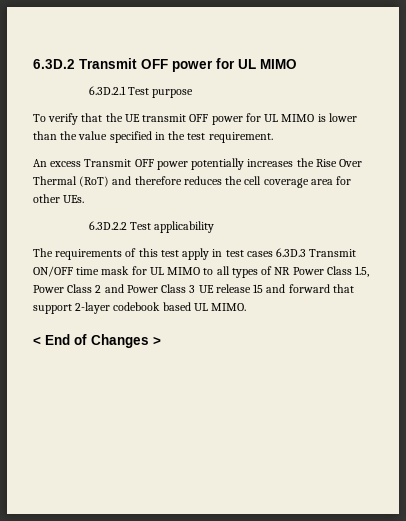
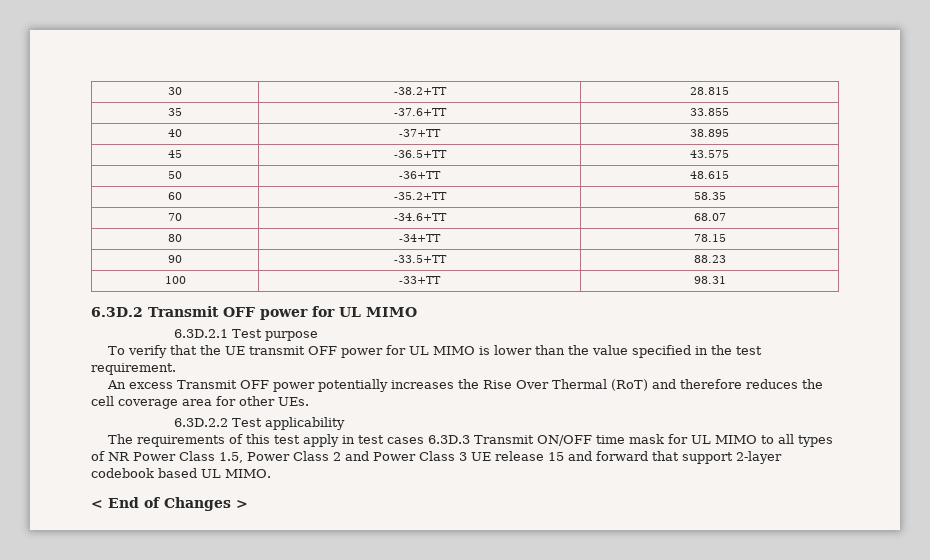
(33, 64) none -> [168,87,182,95] [393,87,447,95] [690,87,729,95] [168,108,182,116] [393,108,447,116] [690,108,729,116] [168,129,182,137] [399,129,441,137] [690,129,729,137] [168,150,182,158] [393,150,447,158] [690,150,729,158] [168,171,182,179] [399,171,441,179] [690,171,729,179] [168,192,182,200] [393,192,447,200] [693,192,726,200] [168,213,182,221] [393,213,447,221] [693,213,726,221] [168,234,182,242] [399,234,441,242] [693,234,726,242] [168,255,182,263] [393,255,447,263] [693,255,726,263] [164,276,186,284] [399,276,441,284] [693,276,726,284] 30 | -38.2+TT | 28.815 // 35 | -37.6+TT | 33.855 // 40 | -37+TT | 38.895 // 45 | -36.5+TT | 43.575 // 50 | -36+TT | 48.615 // 60 | -35.2+TT | 58.35 // 70 | -34.6+TT | 68.07 // 80 | -34+TT | 78.15 // 90 | -33.5+TT | 88.23 // 100 | -33+TT | 98.31 //

